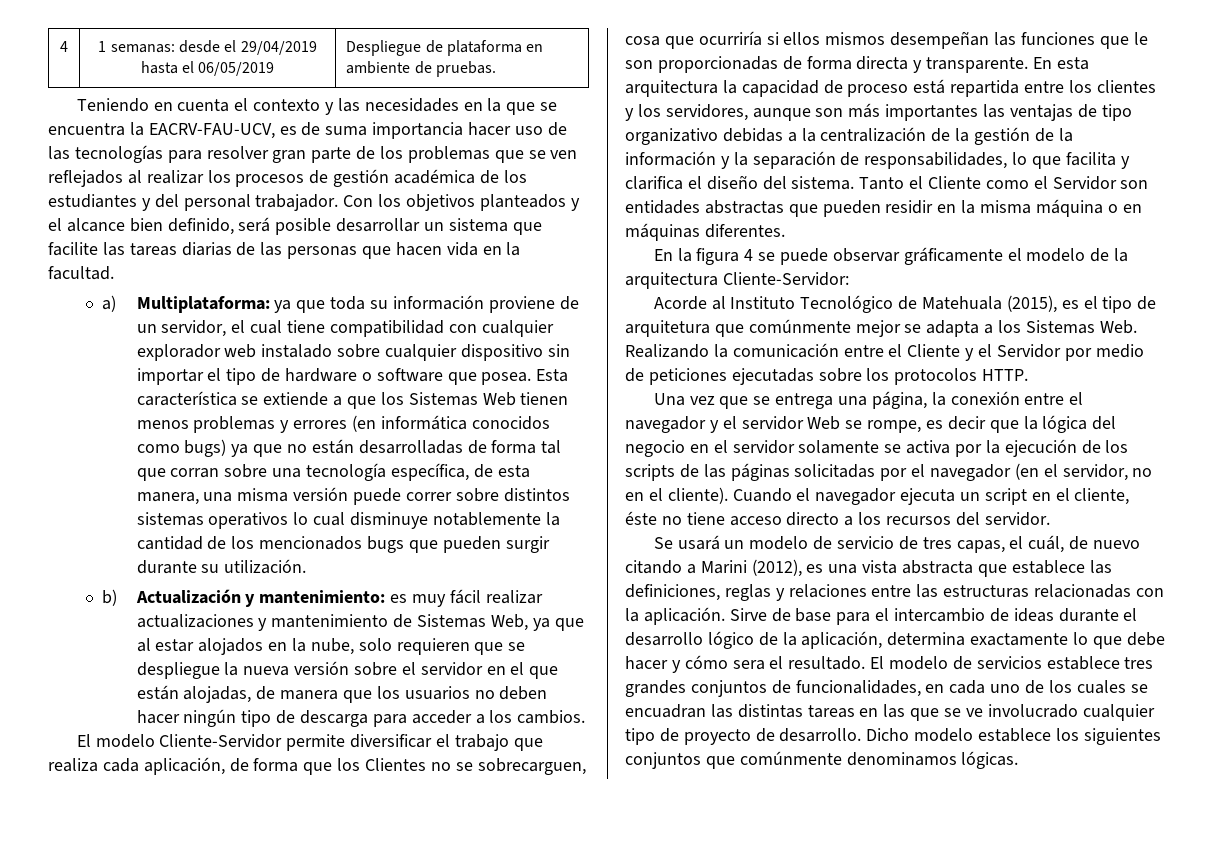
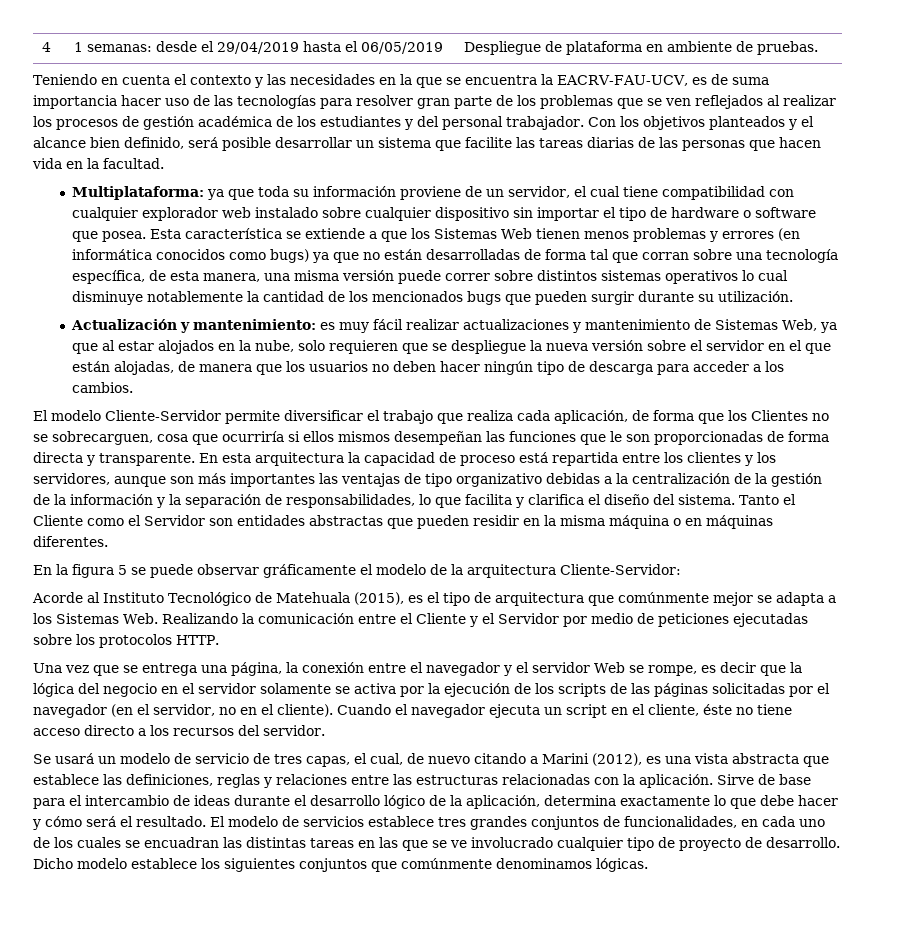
[102,295,117,312] a) -> (164, 163) none
[102,589,118,606] b) -> (794, 296) none
[744,249,754,261] 4 -> [118,565,127,575] 5
[625,320,710,337] arquitetura -> [494,592,584,606] arquitectura
[1028,535,1065,553] cuál, -> [370,753,403,765] cual,
[732,660,765,670] sera -> [86,816,116,827] será

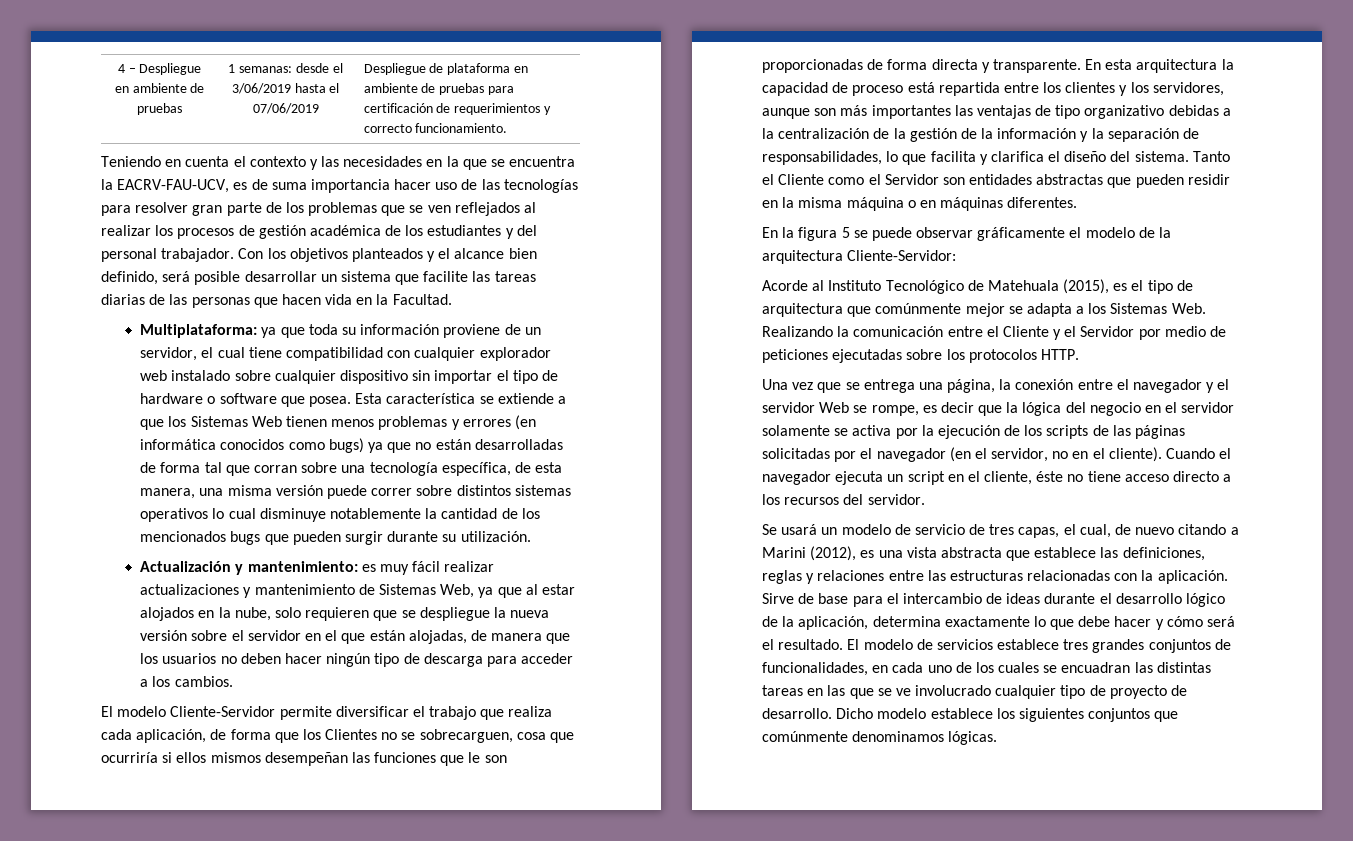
(51, 47) none -> [128,63,202,75] [114,83,205,93] [137,103,182,115] – Despliegue en ambiente de pruebas
[216,42,299,54] 29/04/2019 -> [231,83,291,94] 3/06/2019
[360,42,443,54] 06/05/2019 -> [252,103,319,114] 07/06/2019
[757,41,819,55] pruebas. -> [439,83,514,95] [363,103,551,115] [363,123,508,133] pruebas para certificación de requerimientos y correcto funcionamiento.
[103,158,164,169] facultad. -> [392,294,452,305] Facultad.

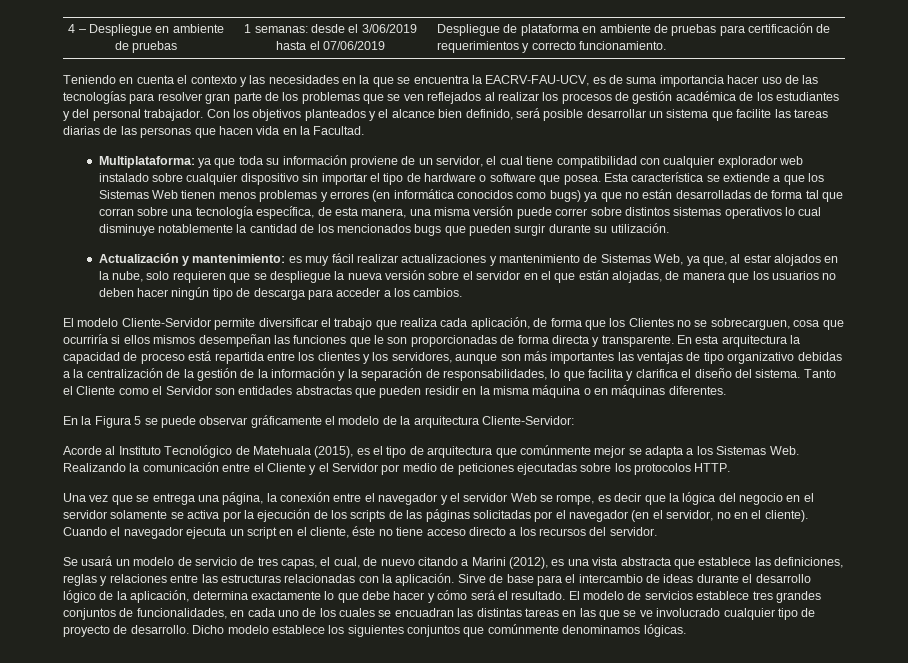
[497,587,522,598] que -> [702,256,727,266] que,
[798,227,838,241] figura -> [94,416,131,428] Figura

